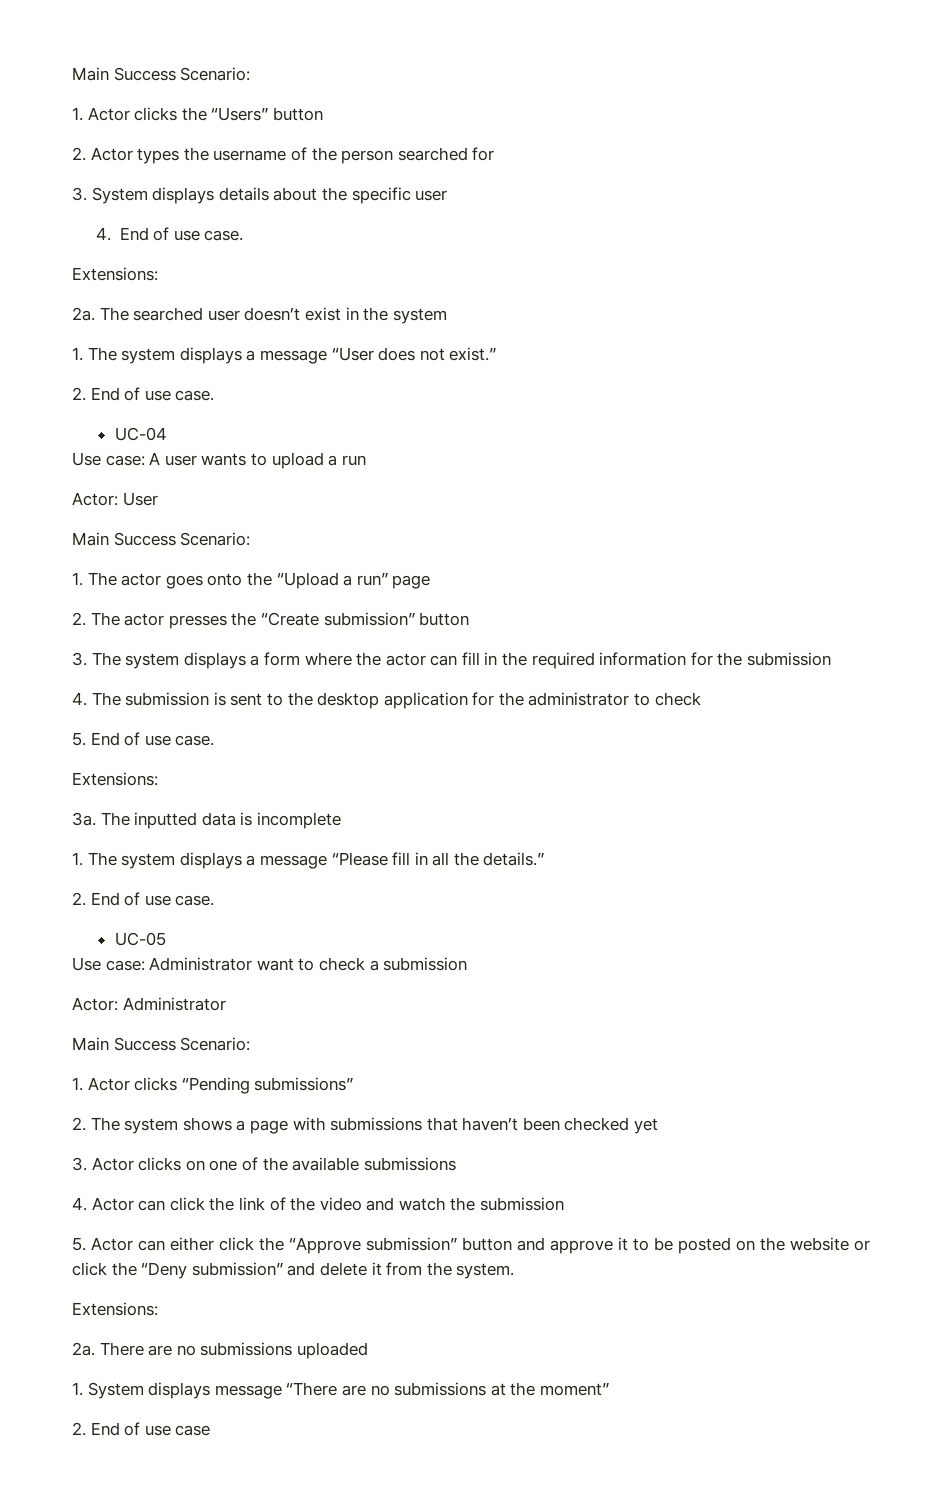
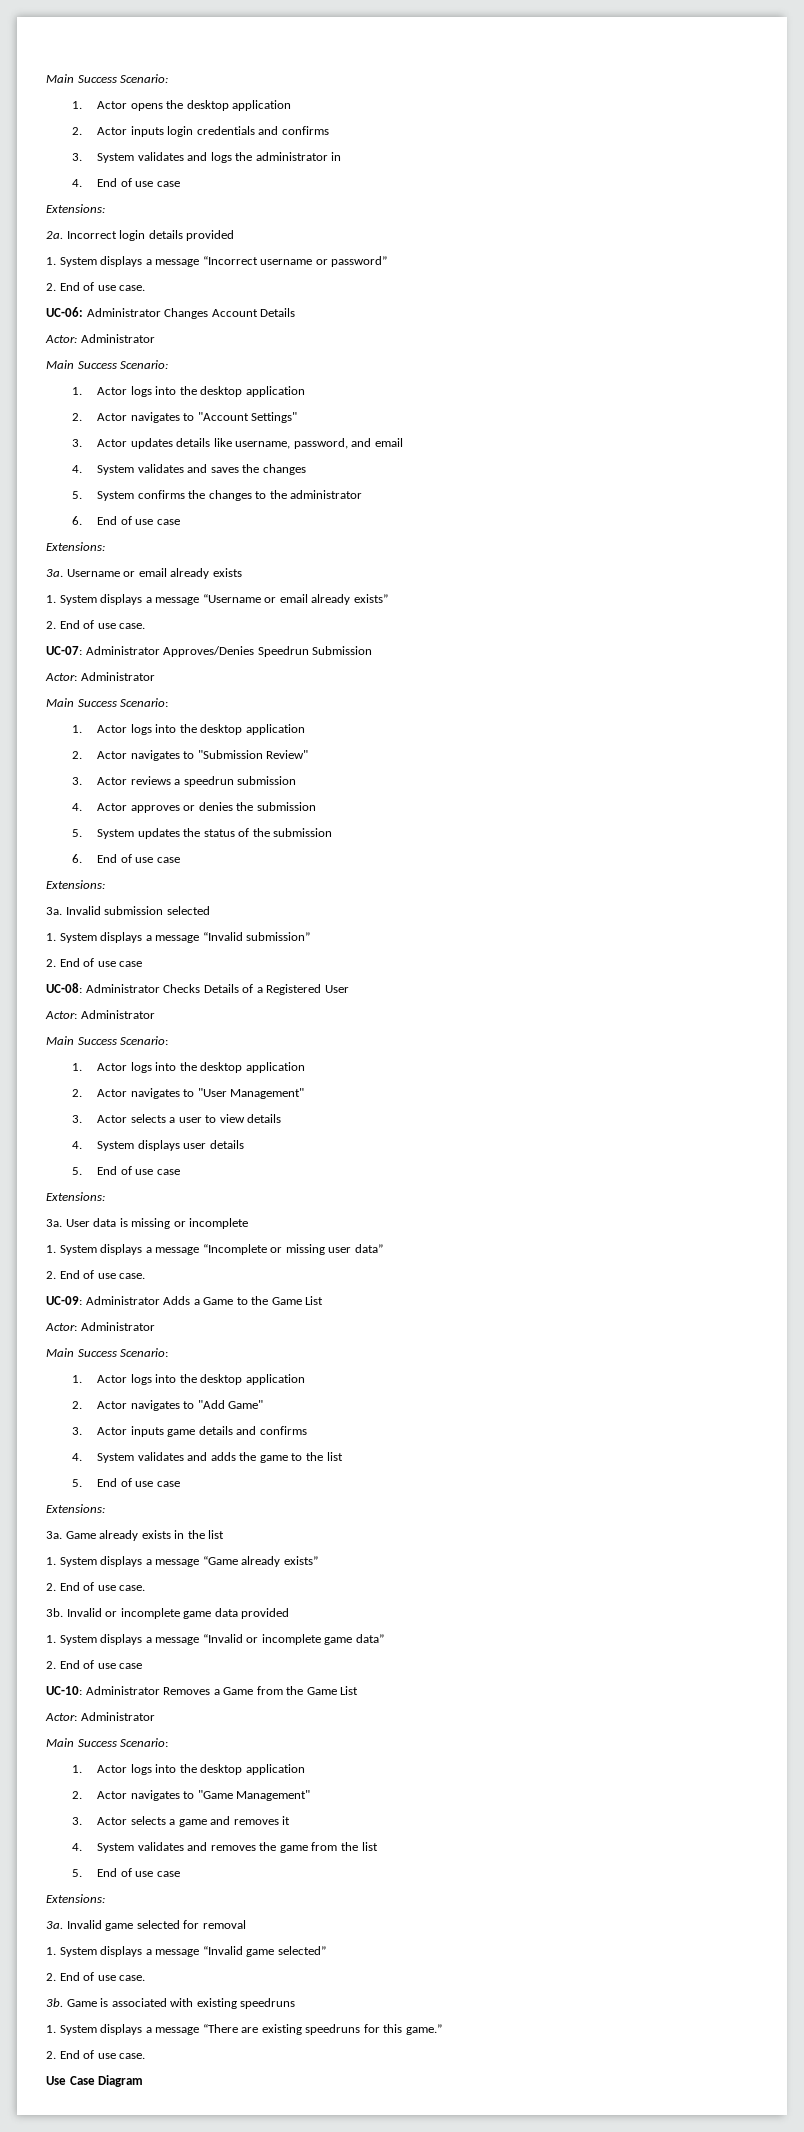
[72,67,251,81] [72,107,323,121] [72,147,495,164] [72,187,448,204] Main Success Scenario: // 1. Actor clicks the “Users” button // 2. Actor types the username of the person searched for // 3. System displays details about the specific user -> [46,74,169,83] [71,100,292,111] [71,126,329,137] [71,152,342,163] Main Success Scenario: // 1. Actor opens the desktop application // 2. Actor inputs login credentials and confirms // 3. System validates and logs the administrator in
[204,230,244,241] [72,267,158,281] [72,307,447,324] [72,347,497,364] [72,387,215,401] [114,427,167,441] [72,452,366,469] [72,492,158,506] [72,532,251,546] [72,572,431,589] [72,612,470,629] [72,652,832,669] [72,692,701,709] [72,732,215,746] [72,772,158,786] [72,812,341,829] [72,852,545,869] [72,892,215,906] [114,932,166,946] [72,957,468,971] [72,997,226,1011] [72,1037,251,1051] [72,1077,354,1094] [72,1117,659,1134] [72,1157,456,1171] [72,1197,565,1211] [72,1237,870,1254] [72,1262,515,1279] [72,1302,158,1316] [72,1342,368,1359] [72,1382,609,1399] [72,1422,211,1436] case. // Extensions: // 2a. The searched user doesn’t exist in the system // 1. The system displays a message “User does not exist.” // 2. End of use case. // UC-04 // Use case: A user wants to upload a run // Actor: User // Main Success Scenario: // 1. The actor goes onto the “Upload a run” page // 2. The actor presses the “Create submission” button // 3. The system displays a form where the actor can fill in the required information for the submission // 4. The submission is sent to the desktop application for the administrator to check // 5. End of use case. // Extensions: // 3a. The inputted data is incomplete // 1. The system displays a message “Please fill in all the details.” // 2. End of use case. // UC-05 // Use case: Administrator want to check a submission // Actor: Administrator // Main Success Scenario: // 1. Actor clicks “Pending submissions” // 2. The system shows a page with submissions that haven’t been checked yet // 3. Actor clicks on one of the available submissions // 4. Actor can click the link of the video and watch the submission // 5. Actor can either click the “Approve submission” button and approve it to be posted on the website or click the “Deny submission” and delete it from the system. // Extensions: // 2a. There are no submissions uploaded // 1. System displays message “There are no submissions at the moment” // 2. End of use case -> [156,181,180,187] [46,204,105,213] [46,230,235,241] [46,256,388,267] [46,282,146,291] [46,307,296,319] [45,334,155,343] [46,360,169,369] [71,386,305,397] [71,412,298,423] [71,438,403,449] [71,464,306,475] [71,490,363,501] [71,516,180,525] [46,542,105,551] [46,568,242,579] [46,594,388,605] [46,620,146,629] [46,646,373,657] [45,672,155,681] [46,698,169,707] [71,724,305,735] [71,750,309,761] [71,776,297,787] [71,802,316,813] [71,828,333,839] [71,854,180,863] [46,880,105,889] [46,906,210,915] [46,932,311,943] [46,958,143,967] [46,983,349,995] [45,1010,155,1019] [46,1036,169,1045] [71,1062,305,1073] [71,1088,305,1099] [71,1114,282,1123] [71,1140,244,1151] [71,1166,180,1175] [46,1192,105,1201] [46,1218,249,1229] [46,1244,383,1255] [46,1270,146,1279] [46,1296,324,1305] [45,1322,155,1331] [46,1348,169,1357] [71,1374,305,1385] [71,1400,264,1411] [71,1426,307,1437] [71,1452,343,1463] [71,1478,180,1487] [46,1504,105,1513] [46,1530,225,1541] [46,1556,318,1567] [46,1582,146,1591] [46,1608,290,1619] [46,1634,384,1645] [46,1660,143,1669] [46,1686,359,1695] [45,1712,155,1721] [46,1738,169,1747] [71,1764,305,1775] [71,1790,311,1801] [71,1816,291,1827] [71,1842,378,1853] [71,1868,180,1877] [46,1894,105,1903] [46,1920,246,1931] [46,1946,326,1957] [46,1972,146,1981] [46,1998,296,2009] [46,2024,442,2035] [46,2050,146,2059] [46,2075,144,2087] case // Extensions: // 2a. Incorrect login details provided // 1. System displays a message “Incorrect username or password” // 2. End of use case. // UC-06: Administrator Changes Account Details // Actor: Administrator // Main Success Scenario: // 1. Actor logs into the desktop application // 2. Actor navigates to "Account Settings" // 3. Actor updates details like username, password, and email // 4. System validates and saves the changes // 5. System confirms the changes to the administrator // 6. End of use case // Extensions: // 3a. Username or email already exists // 1. System displays a message “Username or email already exists” // 2. End of use case. // UC-07: Administrator Approves/Denies Speedrun Submission // Actor: Administrator // Main Success Scenario: // 1. Actor logs into the desktop application // 2. Actor navigates to "Submission Review" // 3. Actor reviews a speedrun submission // 4. Actor approves or denies the submission // 5. System updates the status of the submission // 6. End of use case // Extensions: // 3a. Invalid submission selected // 1. System displays a message “Invalid submission” // 2. End of use case // UC-08: Administrator Checks Details of a Registered User // Actor: Administrator // Main Success Scenario: // 1. Actor logs into the desktop application // 2. Actor navigates to "User Management" // 3. Actor selects a user to view details // 4. System displays user details // 5. End of use case // Extensions: // 3a. User data is missing or incomplete // 1. System displays a message “Incomplete or missing user data” // 2. End of use case. // UC-09: Administrator Adds a Game to the Game List // Actor: Administrator // Main Success Scenario: // 1. Actor logs into the desktop application // 2. Actor navigates to "Add Game" // 3. Actor inputs game details and confirms // 4. System validates and adds the game to the list // 5. End of use case // Extensions: // 3a. Game already exists in the list // 1. System displays a message “Game already exists” // 2. End of use case. // 3b. Invalid or incomplete game data provided // 1. System displays a message “Invalid or incomplete game data” // 2. End of use case // UC-10: Administrator Removes a Game from the Game List // Actor: Administrator // Main Success Scenario: // 1. Actor logs into the desktop application // 2. Actor navigates to "Game Management" // 3. Actor selects a game and removes it // 4. System validates and removes the game from the list // 5. End of use case // Extensions: // 3a. Invalid game selected for removal // 1. System displays a message “Invalid game selected” // 2. End of use case. // 3b. Game is associated with existing speedruns // 1. System displays a message “There are existing speedruns for this game.” // 2. End of use case. // Use Case Diagram

